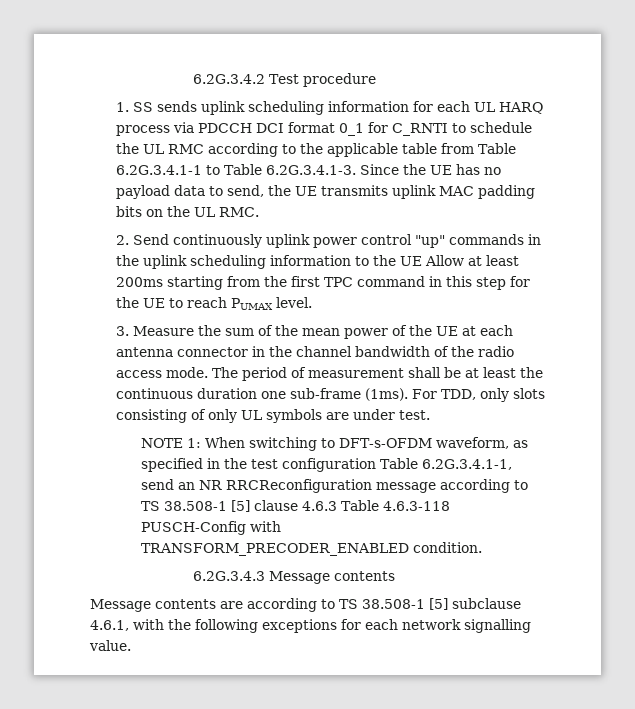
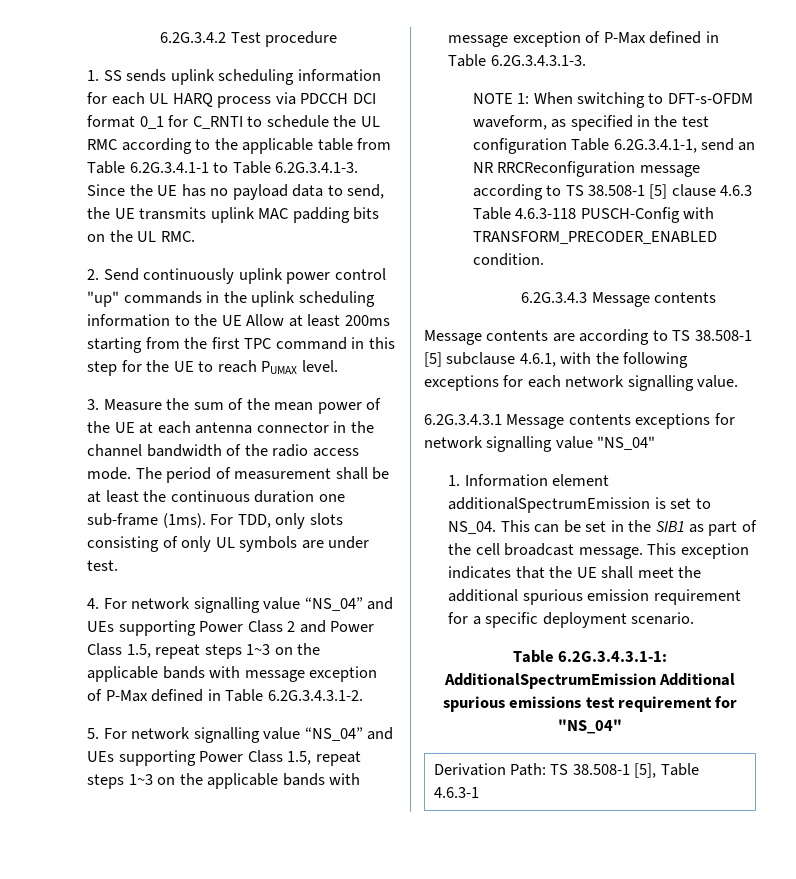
(430, 415) none -> [87,597,394,613] [87,620,375,636] [87,643,321,659] [87,666,378,682] [87,689,363,702] [87,727,394,743] [87,750,361,766] [87,773,361,789] [448,31,719,47] [448,54,586,67] // 4. For network signalling value “NS_04” and UEs supporting Power Class 2 and Power Class 1.5, repeat steps 1~3 on the applicable bands with message exception of P-Max defined in Table 6.2G.3.4.3.1-2. // 5. For network signalling value “NS_04” and UEs supporting Power Class 1.5, repeat steps 1~3 on the applicable bands with message exception of P-Max defined in Table 6.2G.3.4.3.1-3.
(131, 645) none -> [424,413,735,429] [424,436,656,452] [448,474,610,487] [448,497,711,513] [448,520,757,536] [448,543,749,559] [448,566,702,579] [448,589,741,605] [448,612,695,628] [512,650,668,663] [443,673,736,689] [442,696,738,712] [558,719,622,734] [433,763,699,778] [433,787,479,798] // 6.2G.3.4.3.1 Message contents exceptions for network signalling value "NS_04" // 1. Information element additionalSpectrumEmission is set to NS_04. This can be set in the SIB1 as part of the cell broadcast message. This exception indicates that the UE shall meet the additional spurious emission requirement for a specific deployment scenario. // Table 6.2G.3.4.3.1-1: AdditionalSpectrumEmission Additional spurious emissions test requirement for "NS_04" // Derivation Path: TS 38.508-1 [5], Table 4.6.3-1

